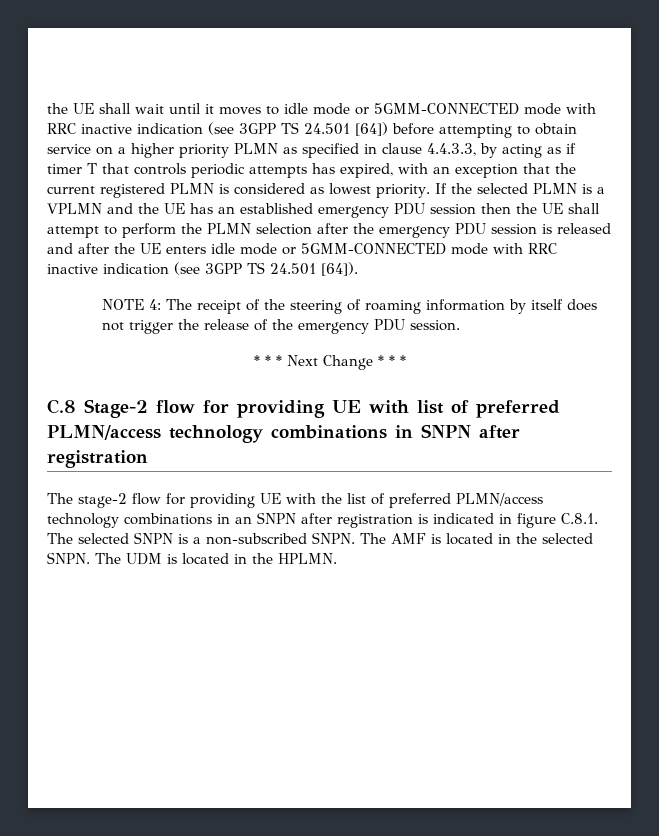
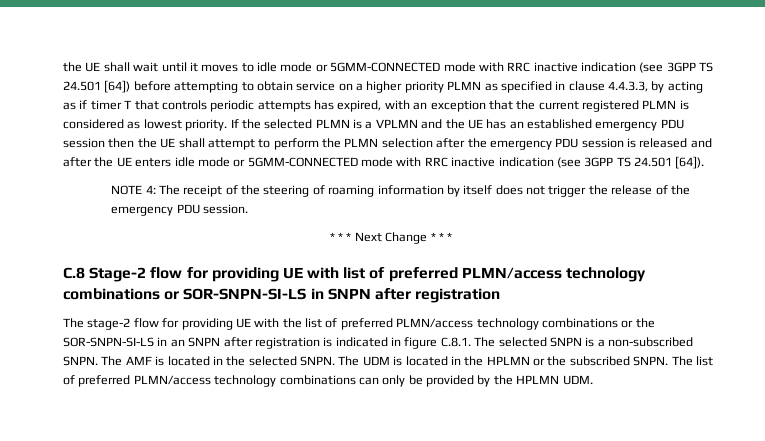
(387, 432) none -> [164,288,307,300] or SOR-SNPN-SI-LS
(212, 519) none -> [621,318,655,328] [63,337,154,347] or the SOR-SNPN-SI-LS
[278,553,337,564] HPLMN. -> [486,356,713,366] [63,375,593,387] HPLMN or the subscribed SNPN. The list of preferred PLMN/access technology combinations can only be provided by the HPLMN UDM.

